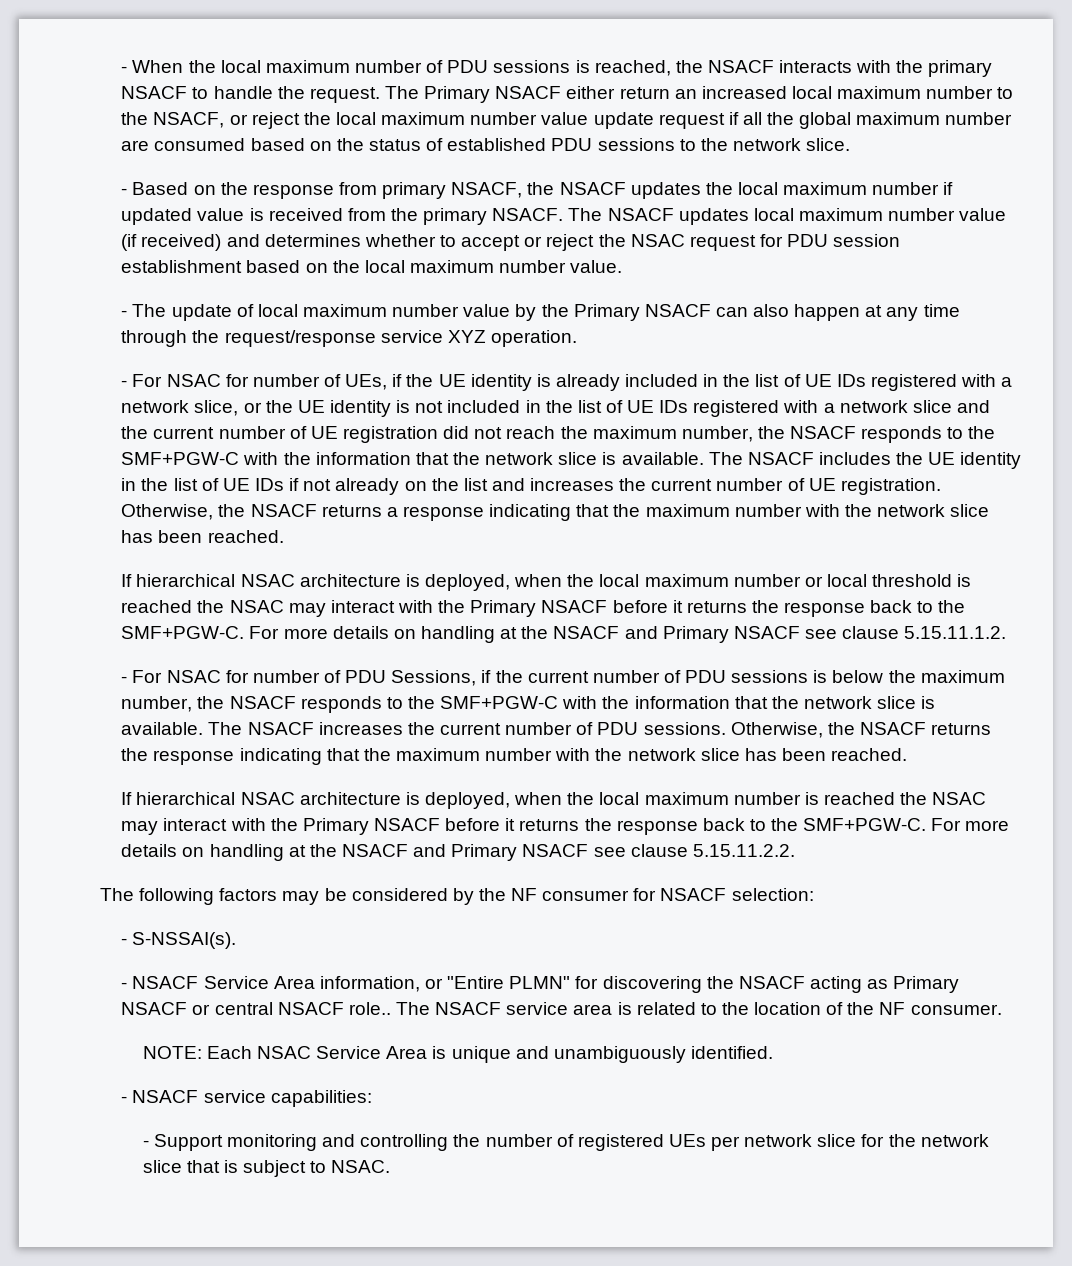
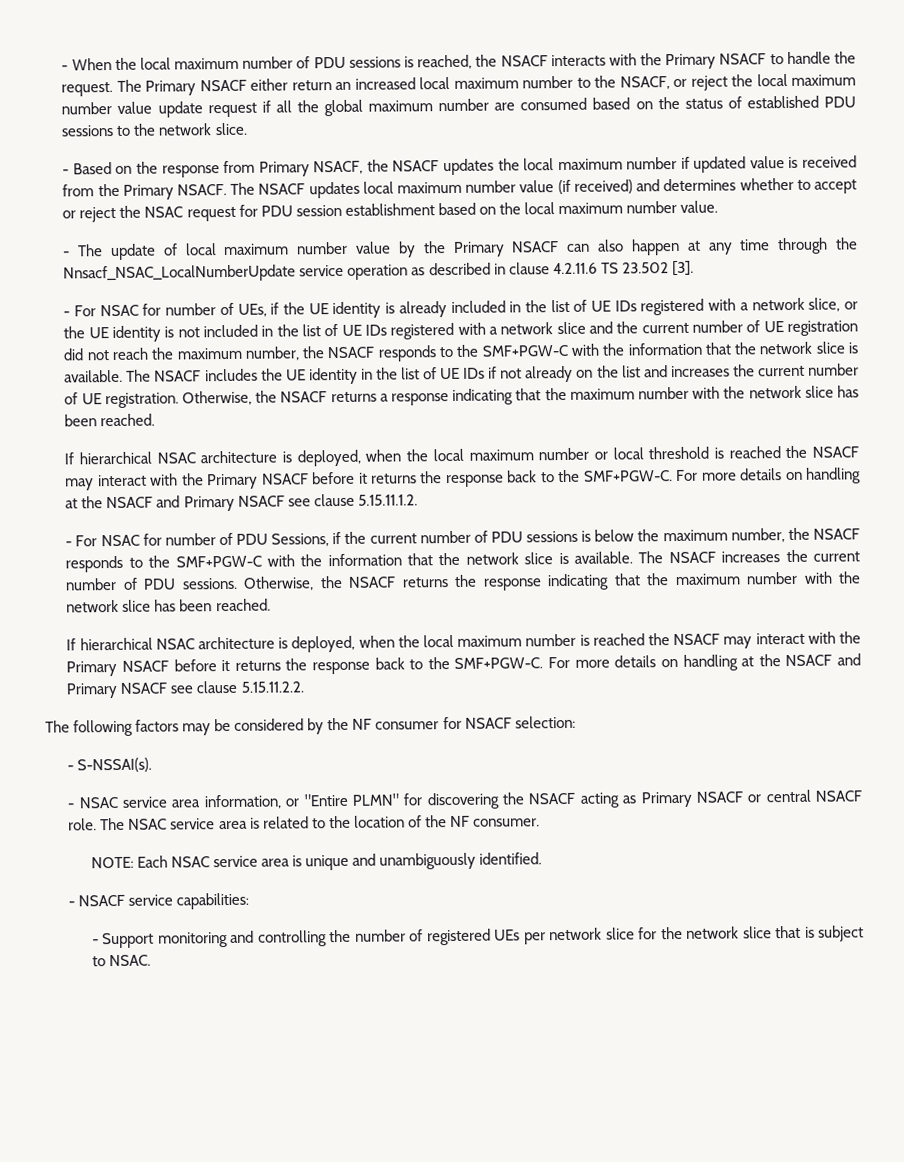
[928,60,993,77] primary -> [665,53,717,70] Primary
[382,182,447,199] primary -> [258,161,310,177] Primary
[423,208,488,225] primary -> [122,184,174,200] Primary
[224,330,578,347] request/response service XYZ operation. -> [63,260,694,283] Nnsacf_NSAC_LocalNumberUpdate service operation as described in clause 4.2.11.6 TS 23.502 [3].
[229,600,284,613] NSAC -> [811,446,859,458] NSACF
[932,792,987,805] NSAC -> [673,633,721,646] NSACF
[132,976,315,989] NSACF Service Area -> [78,796,202,809] NSAC service area
[348,1002,502,1015] role.. The NSACF -> [68,817,168,831] role. The NSAC
[316,1046,428,1059] Service Area -> [212,855,290,868] service area

